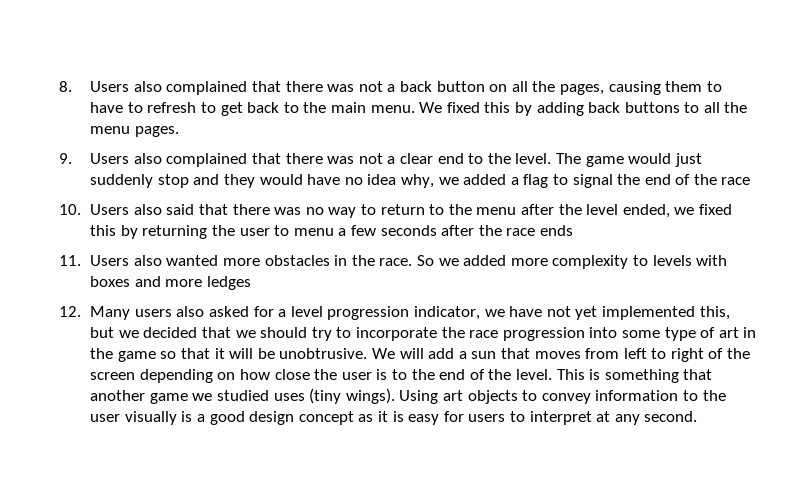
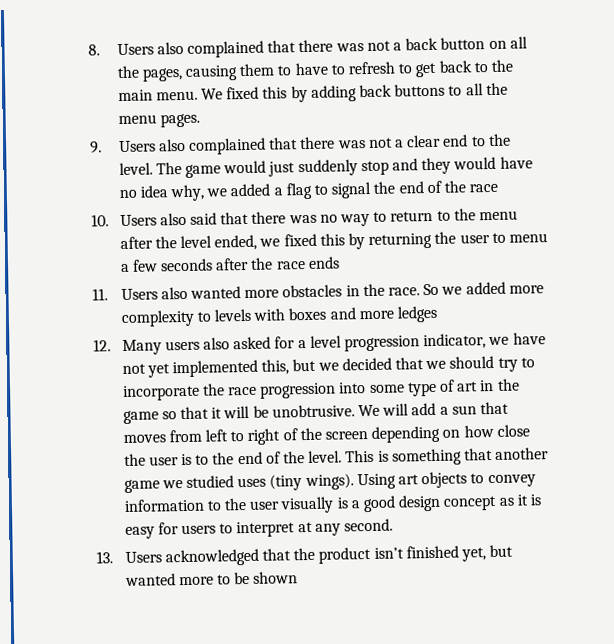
(698, 416) none -> [96,544,514,567] [124,571,299,587] // 13. Users acknowledged that the product isn’t finished yet, but wanted more to be shown

